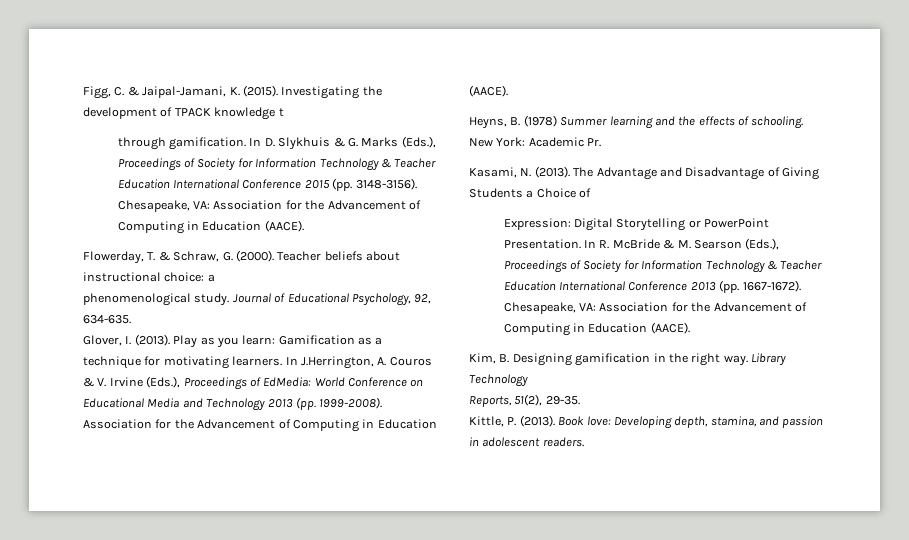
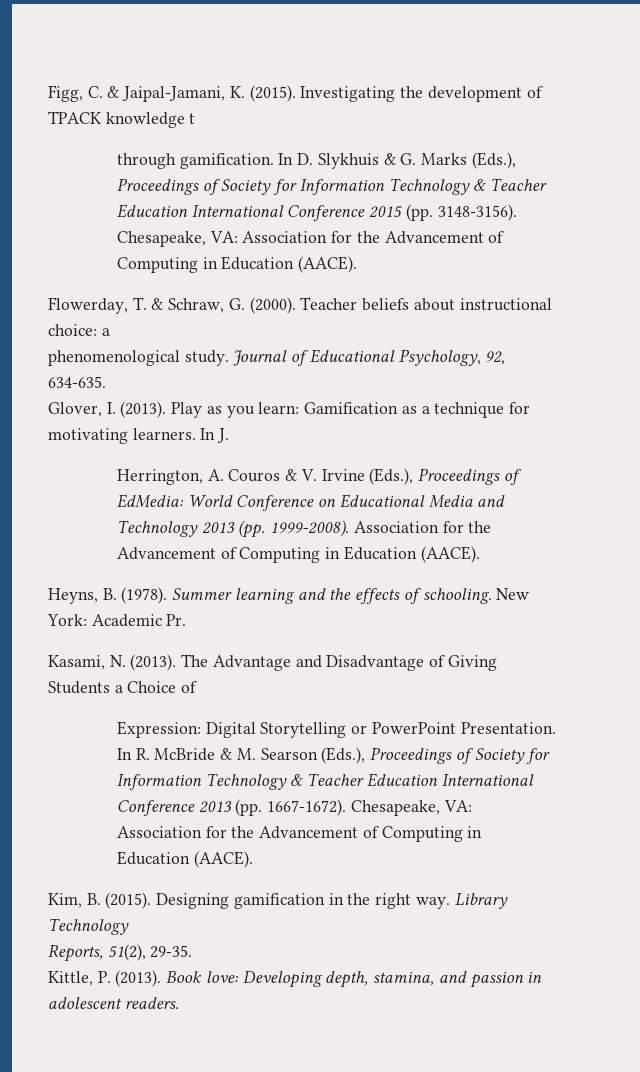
[300,356,374,369] J.Herrington, -> [217,428,230,443] [116,469,203,485] J. // Herrington,
[523,115,557,127] (1978) -> [121,587,168,604] (1978).
(510, 358) none -> [105,892,152,909] (2015).

